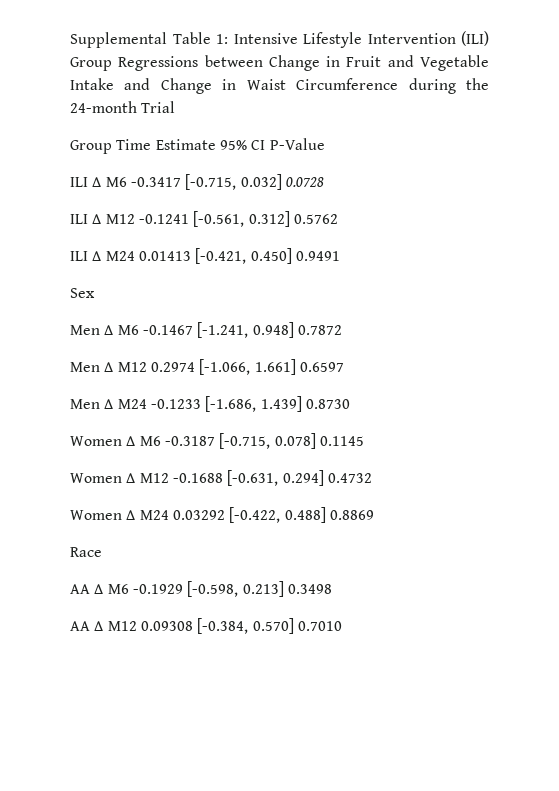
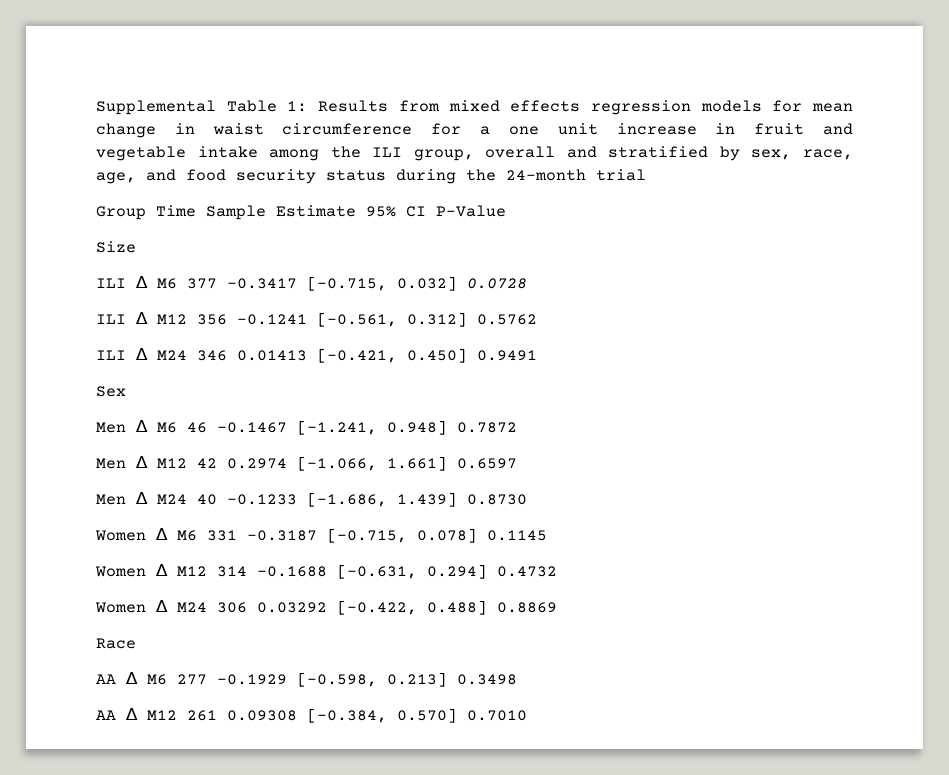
[233,31,489,48] [70,55,489,71] [70,78,399,94] Intensive Lifestyle Intervention (ILI) Group Regressions between Change in Fruit and Vegetable Intake and Change in Waist Circumference -> [318,100,853,115] [96,123,854,138] [96,146,853,161] [96,169,386,184] Results from mixed effects regression models for mean change in waist circumference for a one unit increase in fruit and vegetable intake among the ILI group, overall and stratified by sex, race, age, and food security status
[141,101,176,113] Trial -> [596,169,646,181] trial
(152, 144) none -> [206,205,266,220] Sample
(325, 144) none -> [96,241,136,253] // Size
(127, 182) none -> [187,278,217,289] 377
(135, 219) none -> [197,314,227,325] 356
(135, 256) none -> [197,350,227,361] 346
(139, 330) none -> [187,422,207,433] 46
(147, 367) none -> [197,458,217,468] 42
(147, 404) none -> [197,494,217,505] 40
(161, 441) none -> [207,530,237,541] 331
(169, 478) none -> [217,566,247,577] 314
(169, 515) none -> [217,602,247,613] 306
(129, 589) none -> [177,674,207,685] 277
(137, 626) none -> [187,710,217,721] 261

